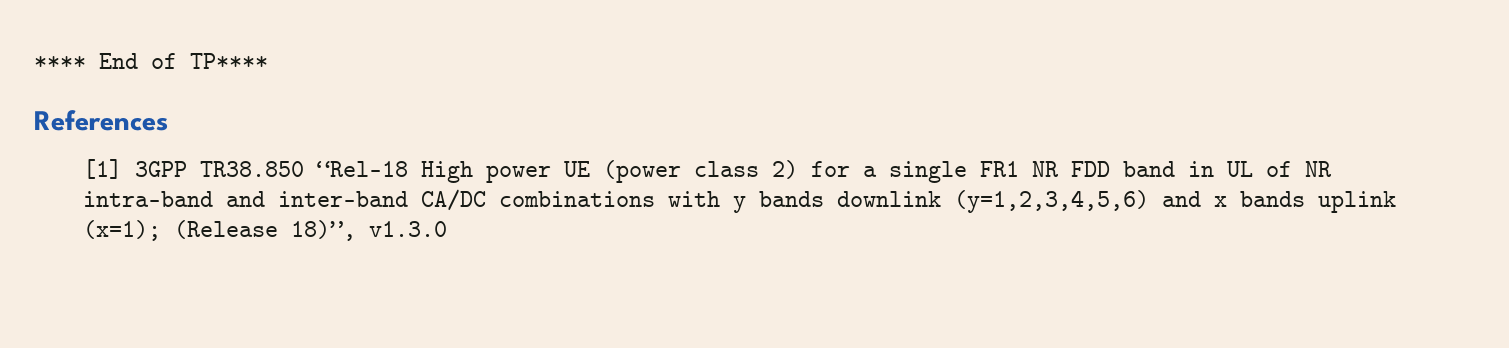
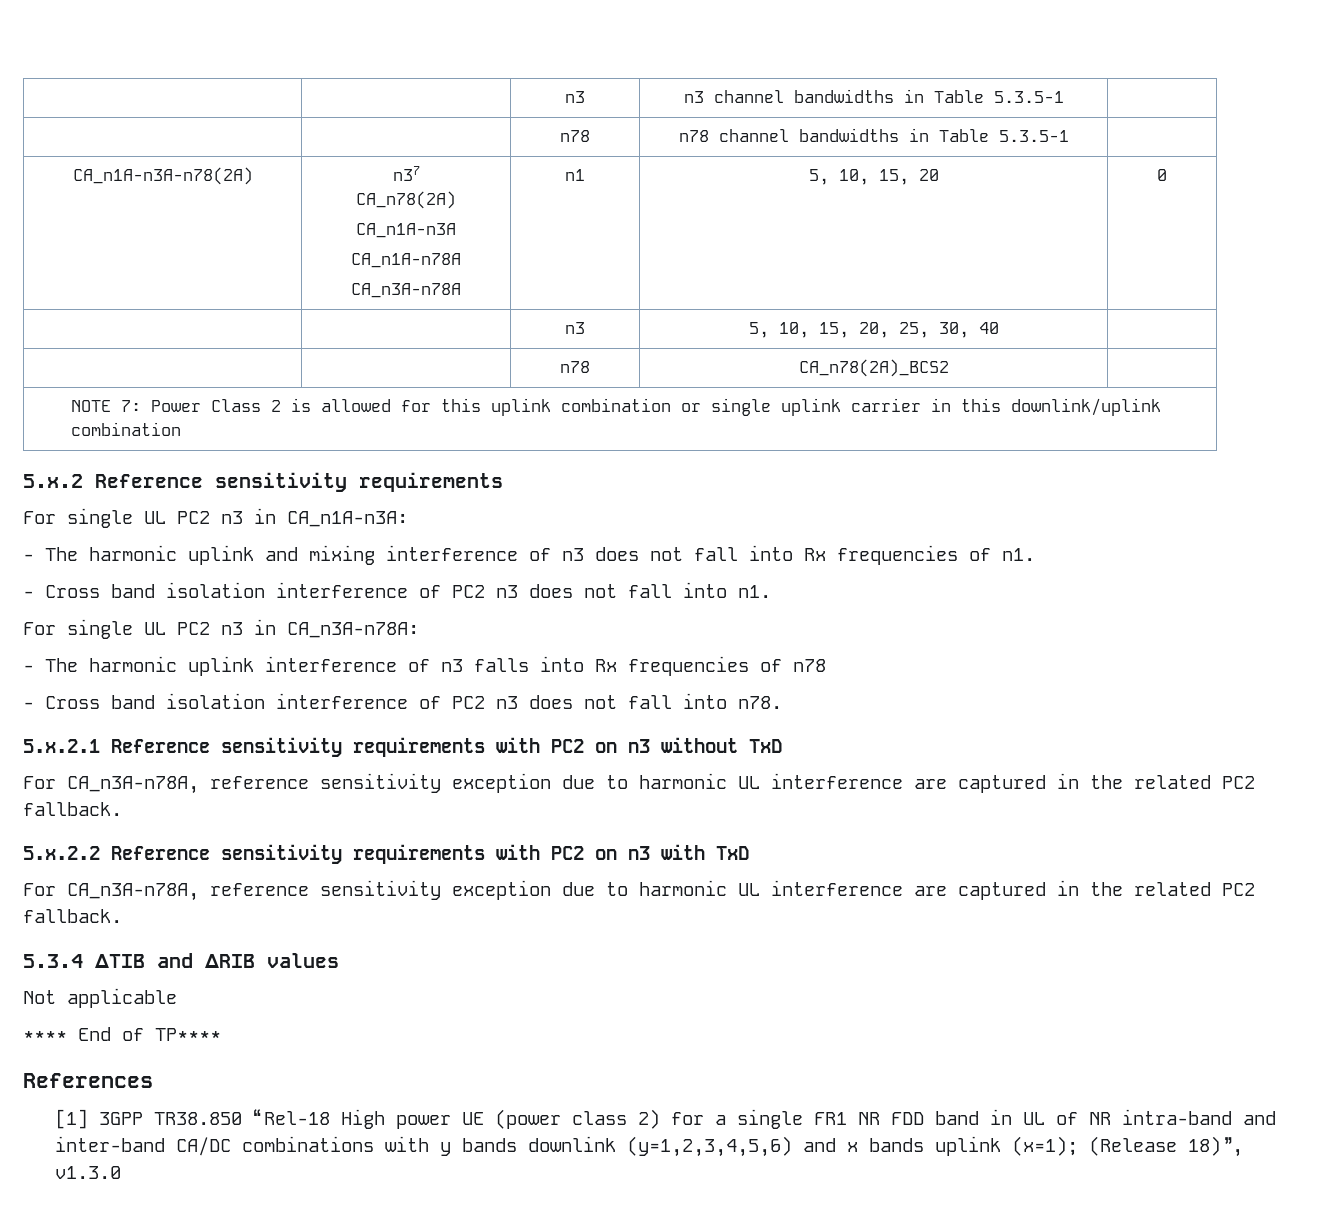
(34, 62) none -> [565,91,585,103] [683,89,1064,103] [560,130,590,142] [678,128,1069,142] [72,167,253,185] [392,166,420,181] [356,191,456,209] [356,223,456,238] [351,253,461,268] [351,283,461,298] [565,169,585,181] [808,169,939,185] [1157,169,1168,181] [565,322,585,334] [748,322,999,338] [560,361,590,373] [798,359,949,377] [71,398,1162,416] [71,422,182,436] [23,472,503,492] [23,508,408,528] [23,545,1035,565] [23,582,771,598] [23,619,419,639] [23,656,826,676] [23,693,782,709] [23,737,782,757] [23,773,1255,794] [23,802,122,816] [23,844,749,864] [23,880,1255,901] [23,909,122,923] [23,953,339,968] [23,988,177,1008] | | n3 | n3 channel bandwidths in Table 5.3.5-1 | // | | n78 | n78 channel bandwidths in Table 5.3.5-1 | // CA_n1A-n3A-n78(2A) | n37 // CA_n78(2A) // CA_n1A-n3A // CA_n1A-n78A // CA_n3A-n78A | n1 | 5, 10, 15, 20 | 0 // | | n3 | 5, 10, 15, 20, 25, 30, 40 | // | | n78 | CA_n78(2A)_BCS2 | // NOTE 7: Power Class 2 is allowed for this uplink combination or single uplink carrier in this downlink/uplink combination // 5.x.2 Reference sensitivity requirements // For single UL PC2 n3 in CA_n1A-n3A: // - The harmonic uplink and mixing interference of n3 does not fall into Rx frequencies of n1. // - Cross band isolation interference of PC2 n3 does not fall into n1. // For single UL PC2 n3 in CA_n3A-n78A: // - The harmonic uplink interference of n3 falls into Rx frequencies of n78 // - Cross band isolation interference of PC2 n3 does not fall into n78. // 5.x.2.1 Reference sensitivity requirements with PC2 on n3 without TxD // For CA_n3A-n78A, reference sensitivity exception due to harmonic UL interference are captured in the related PC2 fallback. // 5.x.2.2 Reference sensitivity requirements with PC2 on n3 with TxD // For CA_n3A-n78A, reference sensitivity exception due to harmonic UL interference are captured in the related PC2 fallback. // 5.3.4 ∆TIB and ∆RIB values // Not applicable //

